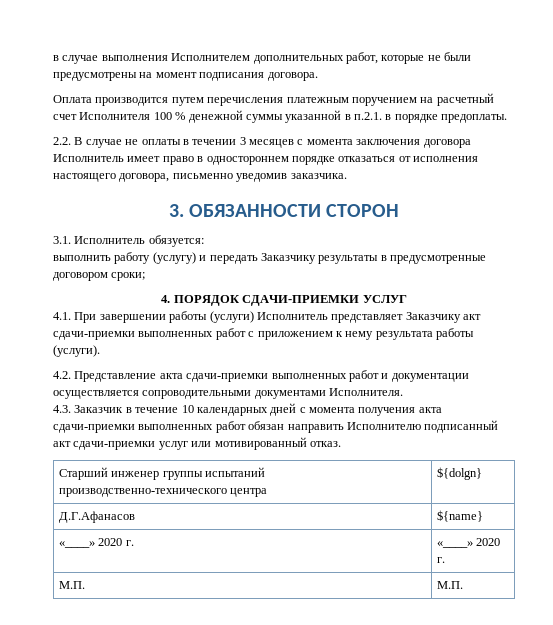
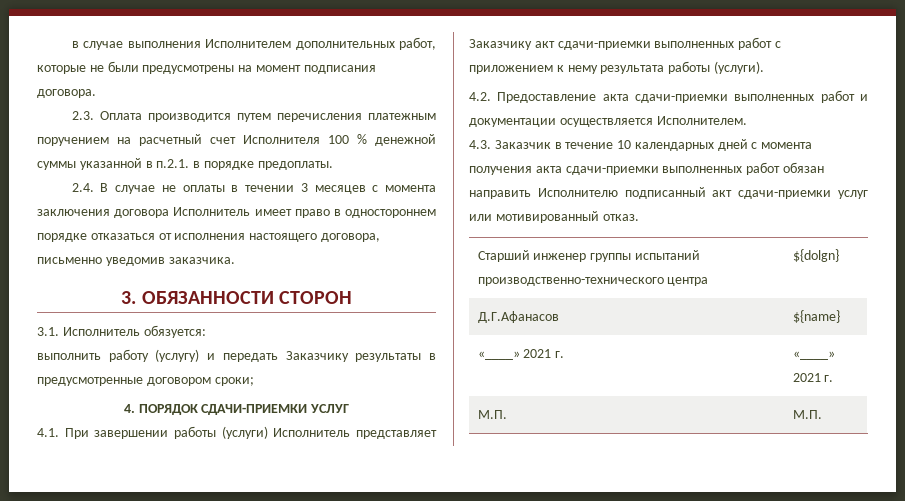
(318, 76) none -> [71,111,94,120] 2.3.
[53,137,71,145] 2.2. -> [71,183,94,192] 2.4.
[74,371,157,382] Представление -> [497,92,597,103] Предоставление
[142,388,404,399] сопроводительными документами Исполнителя. -> [656,116,747,125] Исполнителем.
[98,538,123,546] 2020 -> [523,349,552,358] 2021
[476,538,501,546] 2020 -> [792,373,821,382] 2021

